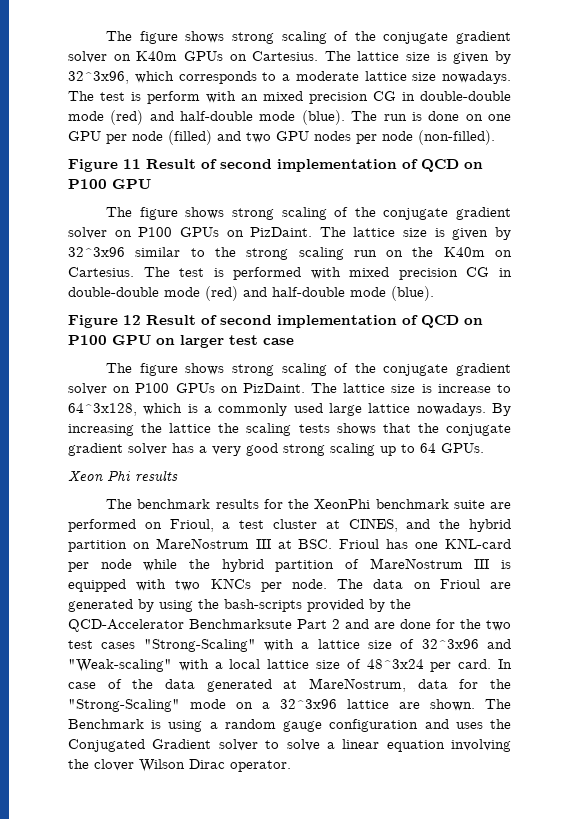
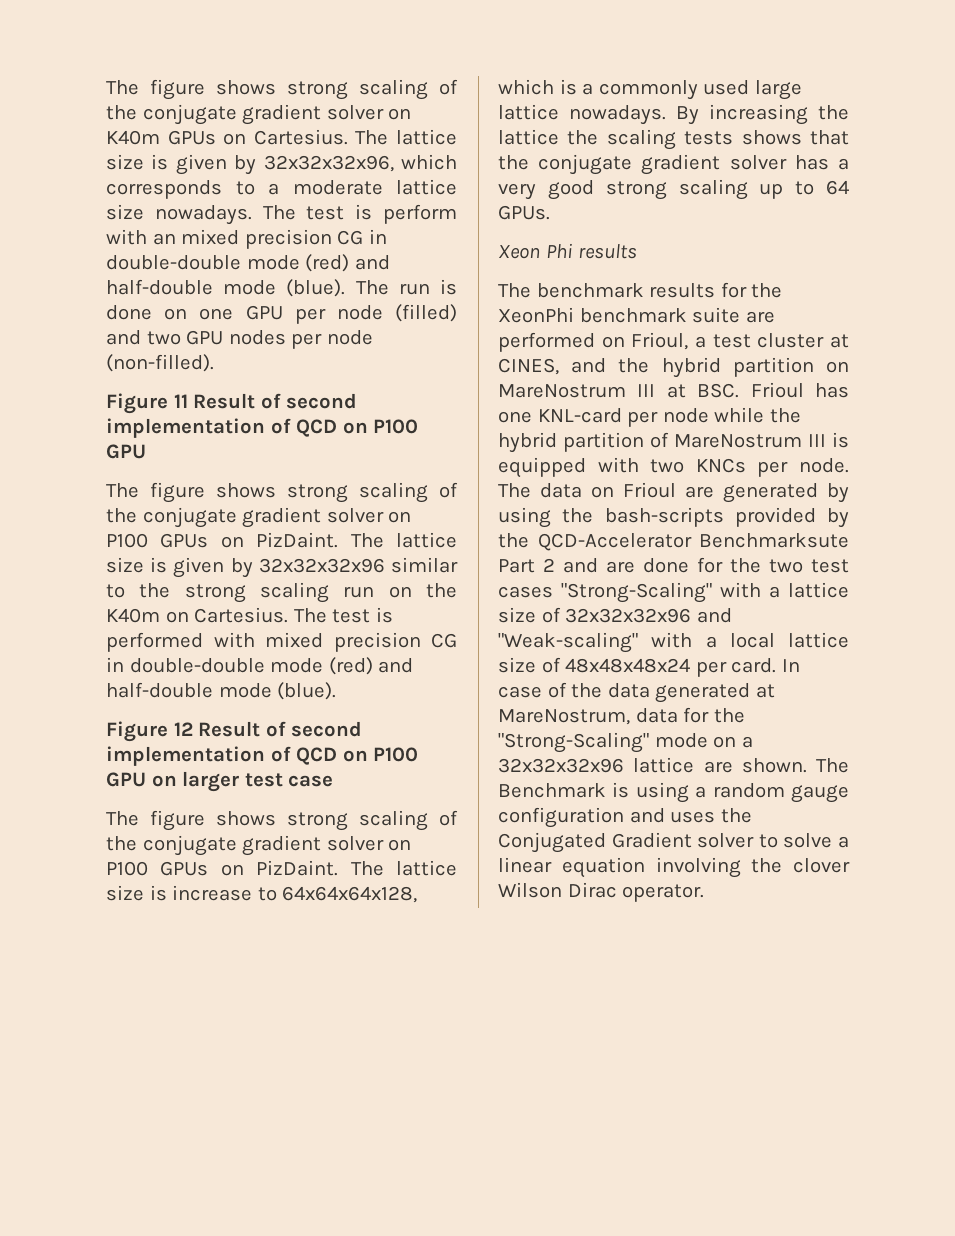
[68,71,129,84] 32^3x96, -> [263,155,394,172] 32x32x32x96,
[68,247,125,257] 32^3x96 -> [258,558,385,573] 32x32x32x96
[68,403,137,416] 64^3x128, -> [282,886,418,903] 64x64x64x128,
[421,639,479,649] 32^3x96 -> [565,608,692,623] 32x32x32x96
[366,659,424,669] 48^3x24 -> [565,658,691,673] 48x48x48x24
[280,699,337,709] 32^3x96 -> [498,758,624,773] 32x32x32x96

